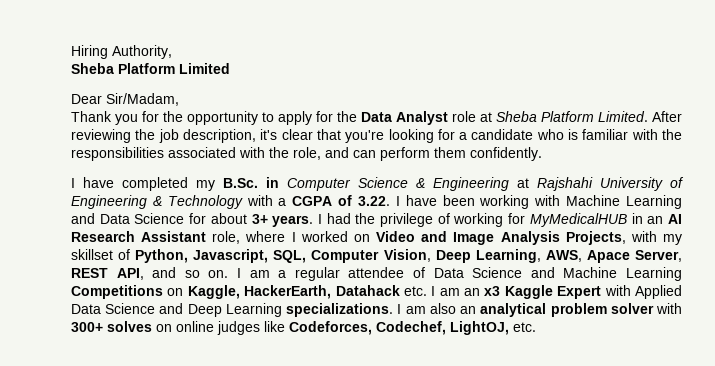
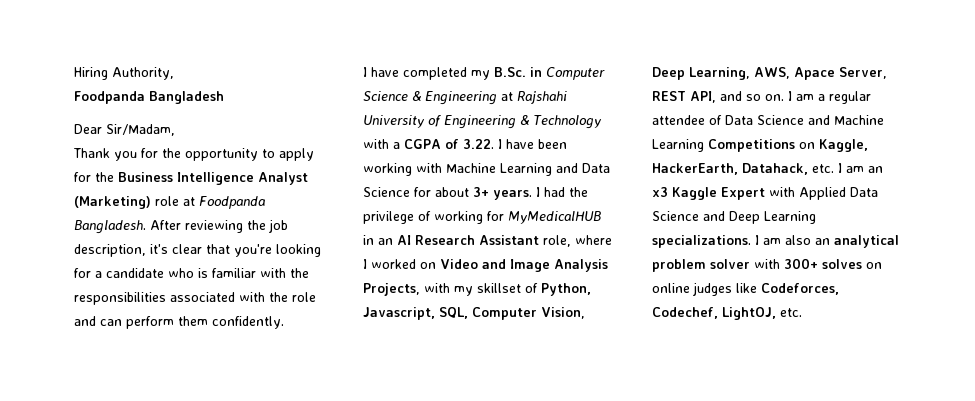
[71,63,230,74] Sheba Platform Limited -> [74,91,224,104] Foodpanda Bangladesh
[361,111,648,125] Data Analyst role at Sheba Platform Limited. -> [118,172,308,185] [74,196,265,209] [74,220,146,234] Business Intelligence Analyst (Marketing) role at Foodpanda Bangladesh.
[293,147,321,160] role, -> [292,292,316,302] role
[335,285,400,296] Datahack -> [742,163,808,175] Datahack,

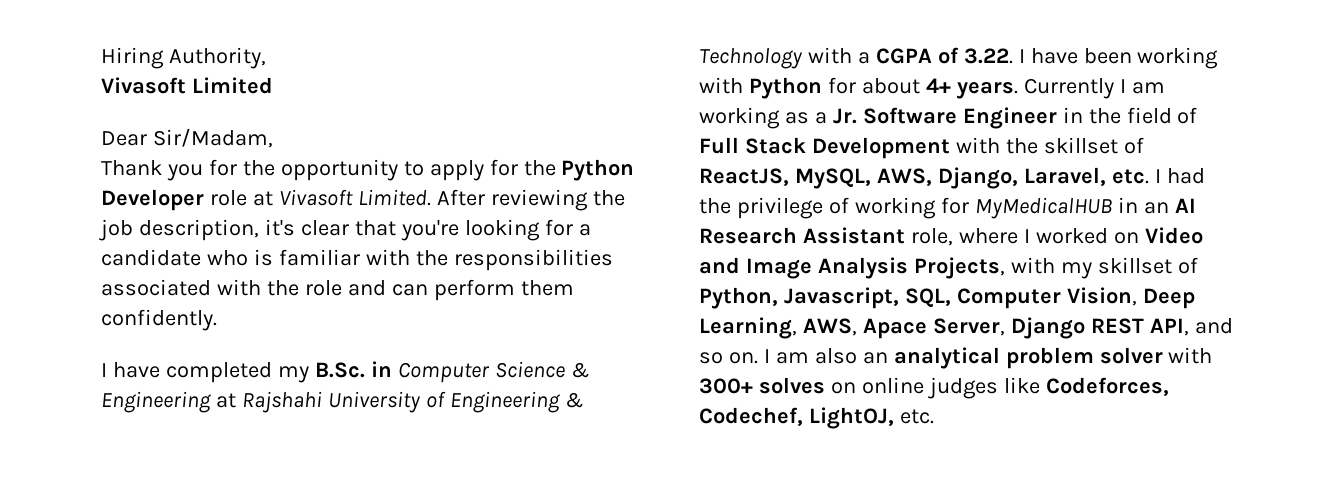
[74,91,224,104] Foodpanda Bangladesh -> [101,77,273,94] Vivasoft Limited
[118,172,308,185] [74,196,265,209] [74,220,146,234] Business Intelligence Analyst (Marketing) role at Foodpanda Bangladesh. -> [561,159,635,181] [101,189,431,211] Python Developer role at Vivasoft Limited.
[446,163,610,176] [363,187,532,200] Machine Learning and Data Science for about 3+ years. -> [748,77,1165,99] [699,107,1198,129] [699,137,1144,159] [699,167,1149,189] Python for about 4+ years. Currently I am working as a Jr. Software Engineer in the field of Full Stack Development with the skillset of ReactJS, MySQL, AWS, Django, Laravel, etc.
(887, 73) none -> [1010,317,1085,339] Django
[818,91,871,104] [652,115,884,125] [652,139,868,152] [652,163,883,175] [652,187,878,200] [652,211,816,224] [652,235,781,248] a regular attendee of Data Science and Machine Learning Competitions on Kaggle, HackerEarth, Datahack, etc. I am an x3 Kaggle Expert with Applied Data Science and Deep Learning specializations. I am -> (809, 358) none

